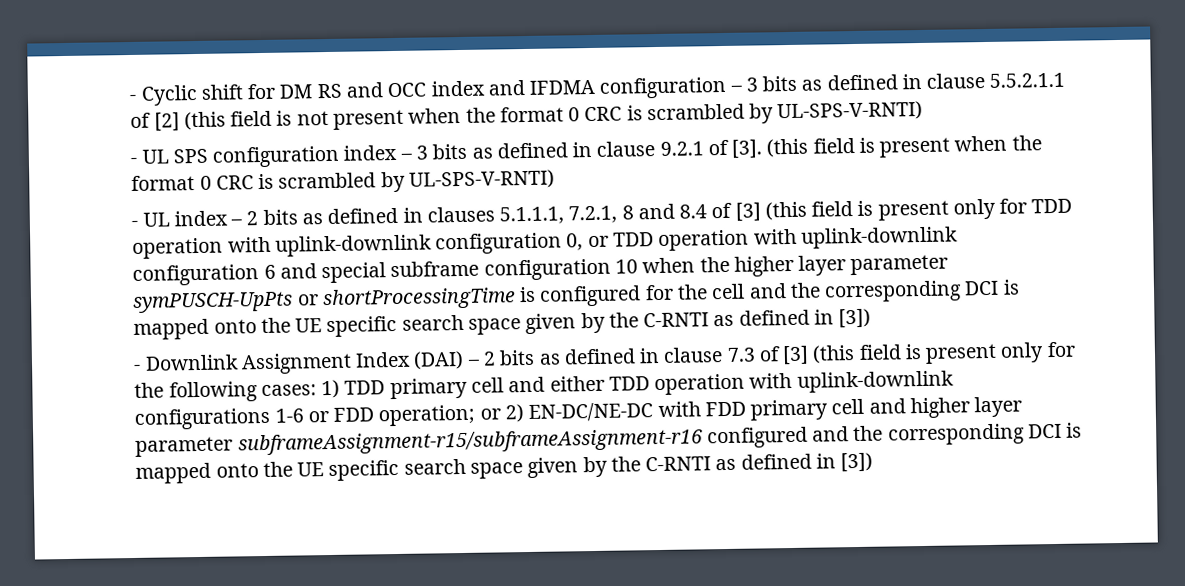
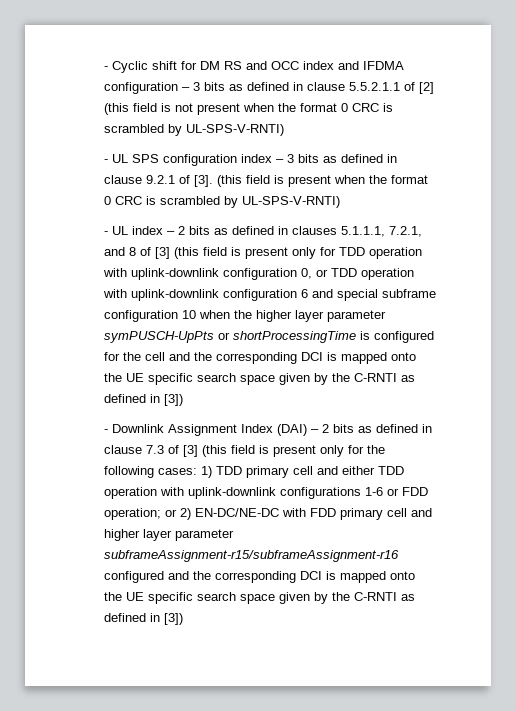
[621,203,708,220] 8 and 8.4 -> [104,247,137,256] and 8

